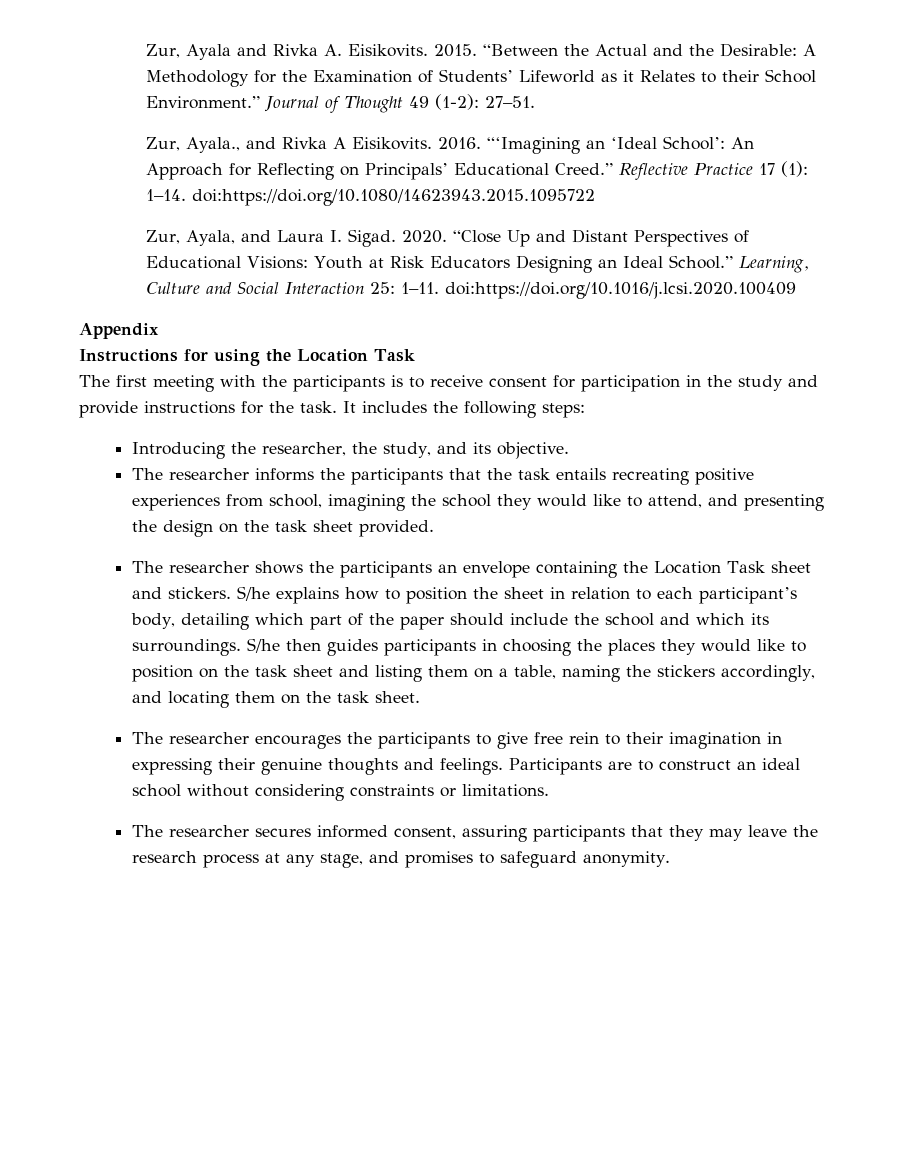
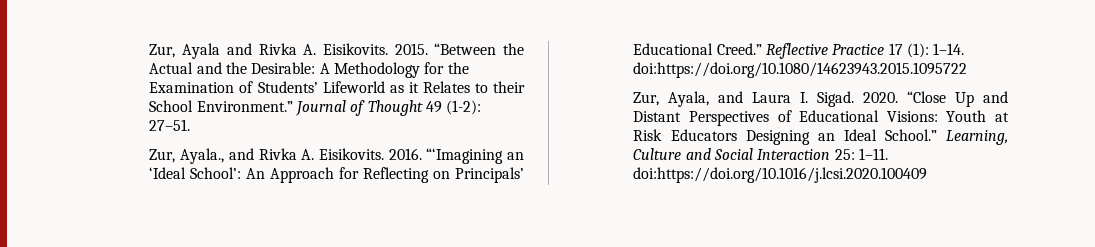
[332,137,346,149] A -> [301,149,315,160] A.
[79,323,159,339] [79,349,415,366] [79,375,818,392] [79,401,585,418] [131,442,569,459] [131,468,754,485] [131,494,824,511] [131,520,434,537] [131,561,811,578] [131,586,797,604] [130,613,769,630] [131,638,806,656] [131,665,815,682] [131,691,420,708] [131,732,782,749] [131,758,800,775] [131,784,549,801] [131,825,818,842] [131,851,670,868] // Appendix // Instructions for using the Location Task // The first meeting with the participants is to receive consent for participation in the study and provide instructions for the task. It includes the following steps: // Introducing the researcher, the study, and its objective. // The researcher informs the participants that the task entails recreating positive experiences from school, imagining the school they would like to attend, and presenting the design on the task sheet provided. // The researcher shows the participants an envelope containing the Location Task sheet and stickers. S/he explains how to position the sheet in relation to each participant’s body, detailing which part of the paper should include the school and which its surroundings. S/he then guides participants in choosing the places they would like to position on the task sheet and listing them on a table, naming the stickers accordingly, and locating them on the task sheet. // The researcher encourages the participants to give free rein to their imagination in expressing their genuine thoughts and feelings. Participants are to construct an ideal school without considering constraints or limitations. // The researcher secures informed consent, assuring participants that they may leave the research process at any stage, and promises to safeguard anonymity. -> (928, 175) none

